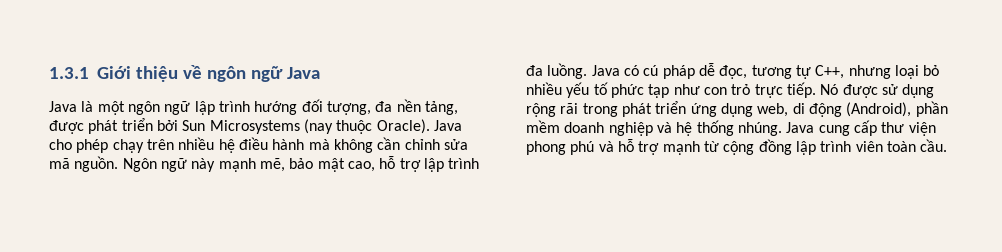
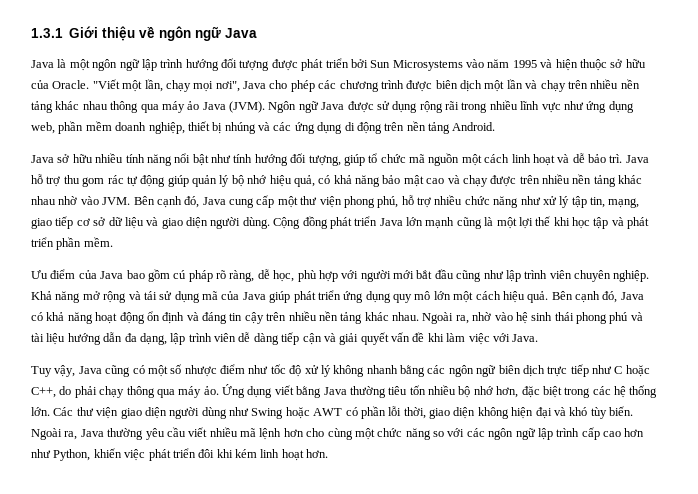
[326,99,458,115] tượng, đa nền tảng, -> [239,60,270,71] tượng
[303,119,462,134] [49,137,468,153] [49,156,480,172] [526,63,940,79] [526,82,839,98] (nay thuộc Oracle). Java cho phép chạy trên nhiều hệ điều hành mà không cần chỉnh sửa mã nguồn. Ngôn ngữ này mạnh mẽ, bảo mật cao, hỗ trợ lập trình đa luồng. Java có cú pháp dễ đọc, tương tự C++, nhưng loại bỏ nhiều yếu tố phức tạp như con trỏ trực tiếp. Nó -> [466,59,646,71] [31,79,640,92] [31,101,345,113] vào năm 1995 và hiện thuộc sở hữu của Oracle. "Viết một lần, chạy mọi nơi", Java cho phép các chương trình được biên dịch một lần và chạy trên nhiều nền tảng khác nhau thông qua máy ảo Java (JVM). Ngôn ngữ Java
[621,101,948,117] [526,120,936,136] [526,139,948,155] phát triển ứng dụng web, di động (Android), phần mềm doanh nghiệp và hệ thống nhúng. Java cung cấp thư viện phong phú và hỗ trợ mạnh từ cộng đồng lập trình viên toàn cầu. -> [489,100,634,113] [31,121,496,134] [31,153,649,166] [31,174,643,187] [31,195,640,208] [31,216,650,229] [31,237,113,250] [31,269,650,282] [31,290,644,303] [31,311,643,324] [31,332,539,345] [31,364,650,377] [31,384,658,398] [31,406,633,419] [31,427,645,440] [31,448,329,461] nhiều lĩnh vực như ứng dụng web, phần mềm doanh nghiệp, thiết bị nhúng và các ứng dụng di động trên nền tảng Android. // Java sở hữu nhiều tính năng nổi bật như tính hướng đối tượng, giúp tổ chức mã nguồn một cách linh hoạt và dễ bảo trì. Java hỗ trợ thu gom rác tự động giúp quản lý bộ nhớ hiệu quả, có khả năng bảo mật cao và chạy được trên nhiều nền tảng khác nhau nhờ vào JVM. Bên cạnh đó, Java cung cấp một thư viện phong phú, hỗ trợ nhiều chức năng như xử lý tập tin, mạng, giao tiếp cơ sở dữ liệu và giao diện người dùng. Cộng đồng phát triển Java lớn mạnh cũng là một lợi thế khi học tập và phát triển phần mềm. // Ưu điểm của Java bao gồm cú pháp rõ ràng, dễ học, phù hợp với người mới bắt đầu cũng như lập trình viên chuyên nghiệp. Khả năng mở rộng và tái sử dụng mã của Java giúp phát triển ứng dụng quy mô lớn một cách hiệu quả. Bên cạnh đó, Java có khả năng hoạt động ổn định và đáng tin cậy trên nhiều nền tảng khác nhau. Ngoài ra, nhờ vào hệ sinh thái phong phú và tài liệu hướng dẫn đa dạng, lập trình viên dễ dàng tiếp cận và giải quyết vấn đề khi làm việc với Java. // Tuy vậy, Java cũng có một số nhược điểm như tốc độ xử lý không nhanh bằng các ngôn ngữ biên dịch trực tiếp như C hoặc C++, do phải chạy thông qua máy ảo. Ứng dụng viết bằng Java thường tiêu tốn nhiều bộ nhớ hơn, đặc biệt trong các hệ thống lớn. Các thư viện giao diện người dùng như Swing hoặc AWT có phần lỗi thời, giao diện không hiện đại và khó tùy biến. Ngoài ra, Java thường yêu cầu viết nhiều mã lệnh hơn cho cùng một chức năng so với các ngôn ngữ lập trình cấp cao hơn như Python, khiến việc phát triển đôi khi kém linh hoạt hơn.

